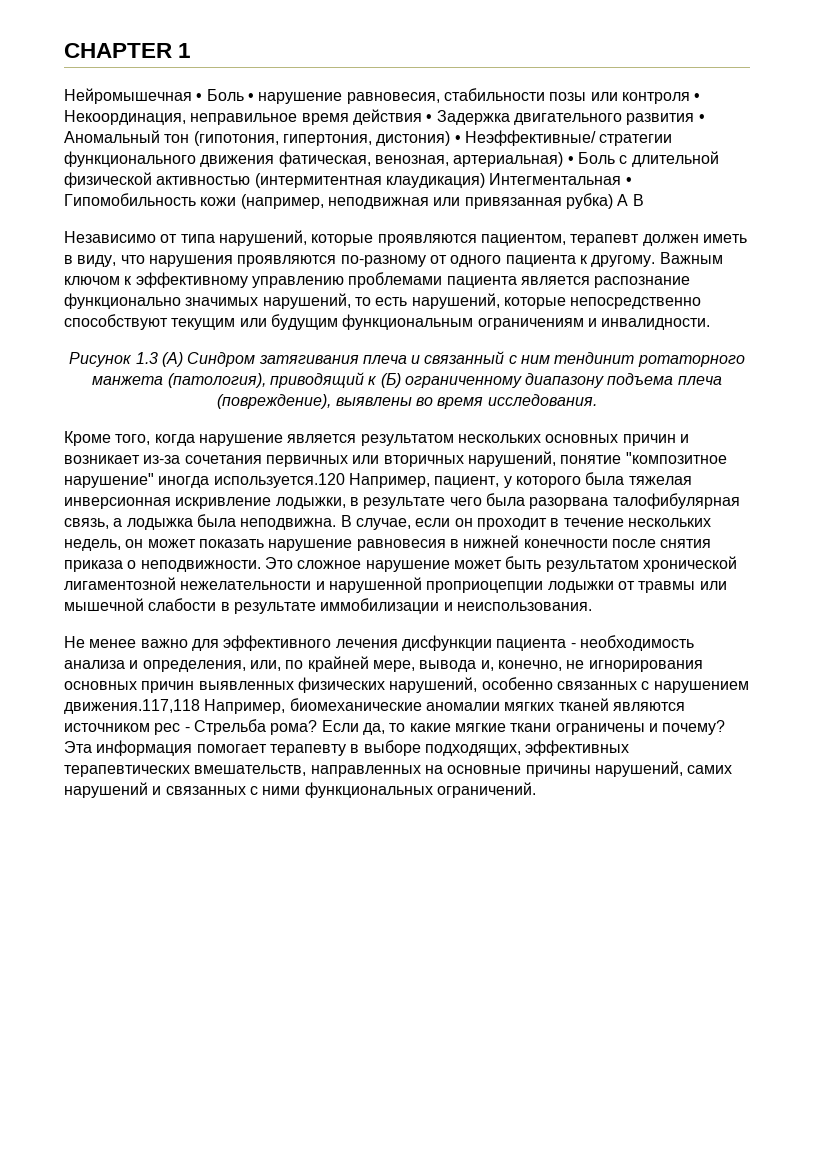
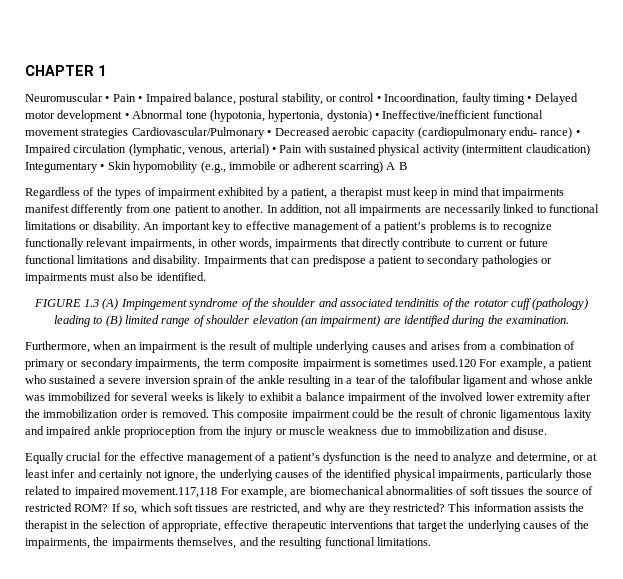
[64,88,701,104] [64,109,705,125] [64,130,673,146] [64,151,719,167] [64,172,632,188] [64,193,644,209] [64,230,747,246] [64,252,723,267] [64,272,691,288] [64,293,702,309] [64,314,711,330] [69,351,745,367] [92,372,722,388] [217,394,597,409] [64,431,689,446] [64,451,727,467] [64,472,692,488] [64,493,740,509] [64,514,711,530] [64,535,712,551] [64,556,737,572] [64,577,727,593] [64,598,592,614] [64,635,694,651] [64,656,703,672] [64,677,749,693] [64,698,685,714] [64,719,726,735] [64,740,630,756] [64,761,733,777] [64,782,536,798] Нейромышечная • Боль • нарушение равновесия, стабильности позы или контроля • Некоординация, неправильное время действия • Задержка двигательного развития • Аномальный тон (гипотония, гипертония, дистония) • Неэффективные/ стратегии функционального движения фатическая, венозная, артериальная) • Боль с длительной физической активностью (интермитентная клаудикация) Интегментальная • Гипомобильность кожи (например, неподвижная или привязанная рубка) А В // Независимо от типа нарушений, которые проявляются пациентом, терапевт должен иметь в виду, что нарушения проявляются по-разному от одного пациента к другому. Важным ключом к эффективному управлению проблемами пациента является распознание функционально значимых нарушений, то есть нарушений, которые непосредственно способствуют текущим или будущим функциональным ограничениям и инвалидности. // Рисунок 1.3 (А) Синдром затягивания плеча и связанный с ним тендинит ротаторного манжета (патология), приводящий к (Б) ограниченному диапазону подъема плеча (повреждение), выявлены во время исследования. // Кроме того, когда нарушение является результатом нескольких основных причин и возникает из-за сочетания первичных или вторичных нарушений, понятие "композитное нарушение" иногда используется.120 Например, пациент, у которого была тяжелая инверсионная искривление лодыжки, в результате чего была разорвана талофибулярная связь, а лодыжка была неподвижна. В случае, если он проходит в течение нескольких недель, он может показать нарушение равновесия в нижней конечности после снятия приказа о неподвижности. Это сложное нарушение может быть результатом хронической лигаментозной нежелательности и нарушенной проприоцепции лодыжки от травмы или мышечной слабости в результате иммобилизации и неиспользования. // Не менее важно для эффективного лечения дисфункции пациента - необходимость анализа и определения, или, по крайней мере, вывода и, конечно, не игнорирования основных причин выявленных физических нарушений, особенно связанных с нарушением движения.117,118 Например, биомеханические аномалии мягких тканей являются источником рес - Стрельба рома? Если да, то какие мягкие ткани ограничены и почему? Эта информация помогает терапевту в выборе подходящих, эффективных терапевтических вмешательств, направленных на основные причины нарушений, самих нарушений и связанных с ними функциональных ограничений. -> [25,93,578,105] [25,110,543,122] [25,127,580,139] [25,144,590,156] [25,161,407,173] [25,187,565,199] [25,204,599,216] [25,221,552,233] [25,238,548,250] [25,255,552,267] [25,272,206,284] [33,298,589,310] [53,315,570,327] [25,341,575,353] [25,358,593,370] [25,375,594,387] [25,392,592,404] [25,409,592,421] [25,426,548,438] [25,452,597,464] [25,469,592,481] [25,486,594,498] [25,503,585,515] [25,520,589,532] [25,537,431,549] Neuromuscular • Pain • Impaired balance, postural stability, or control • Incoordination, faulty timing • Delayed motor development • Abnormal tone (hypotonia, hypertonia, dystonia) • Ineffective/inefficient functional movement strategies Cardiovascular/Pulmonary • Decreased aerobic capacity (cardiopulmonary endu- rance) • Impaired circulation (lymphatic, venous, arterial) • Pain with sustained physical activity (intermittent claudication) Integumentary • Skin hypomobility (е.g., immobile or adherent scarring) А В // Regardless of the types of impairment exhibited by а patient, а therapist must keep in mind that impairments manifest differently from one patient to another. In addition, not all impairments are necessarily linked to functional limitations or disability. An important key to effective management of а patient’s problems is to recognize functionally relevant impairments, in other words, impairments that directly contribute to current or future functional limitations and disability. Impairments that can predispose а patient to secondary pathologies or impairments must also be identified. // FIGURE 1.3 (А) Impingement syndrome of the shoulder and associated tendinitis of the rotator cuff (pathology) leading to (В) limited range of shoulder elevation (an impairment) are identified during the examination. // Furthermore, when an impairment is the result of multiple underlying causes and arises from а combination of primary or secondary impairments, the term composite impairment is sometimes used.120 For example, а patient who sustained а severe inversion sprain of the ankle resulting in а tear of the talofibular ligament and whose ankle was immobilized for several weeks is likely to exhibit а balance impairment of the involved lower extremity after the immobilization order is removed. This composite impairment could be the result of chronic ligamentous laxity and impaired ankle proprioception from the injury or muscle weakness due to immobilization and disuse. // Equally crucial for the effective management of а patient’s dysfunction is the need to analyze and determine, or at least infer and certainly not ignore, the underlying causes of the identified physical impairments, particularly those related to impaired movement.117,118 For example, are biomechanical abnormalities of soft tissues the source of restricted ROM? If so, which soft tissues are restricted, and why are they restricted? This information assists the therapist in the selection of appropriate, effective therapeutic interventions that target the underlying causes of the impairments, the impairments themselves, and the resulting functional limitations.

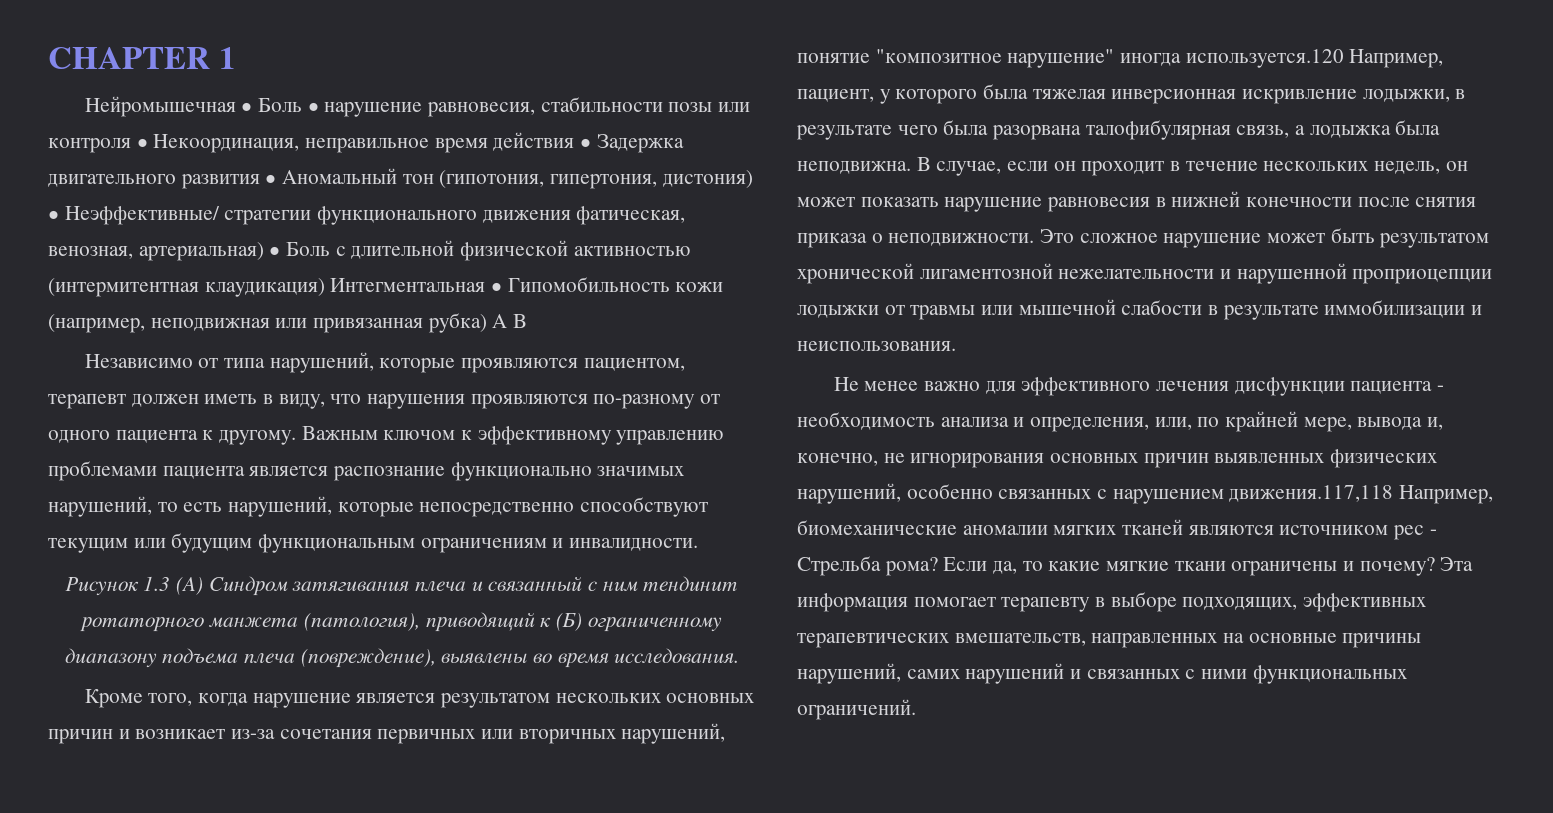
[25,93,578,105] [25,110,543,122] [25,127,580,139] [25,144,590,156] [25,161,407,173] [25,187,565,199] [25,204,599,216] [25,221,552,233] [25,238,548,250] [25,255,552,267] [25,272,206,284] [33,298,589,310] [53,315,570,327] [25,341,575,353] [25,358,593,370] [25,375,594,387] [25,392,592,404] [25,409,592,421] [25,426,548,438] [25,452,597,464] [25,469,592,481] [25,486,594,498] [25,503,585,515] [25,520,589,532] [25,537,431,549] Neuromuscular • Pain • Impaired balance, postural stability, or control • Incoordination, faulty timing • Delayed motor development • Abnormal tone (hypotonia, hypertonia, dystonia) • Ineffective/inefficient functional movement strategies Cardiovascular/Pulmonary • Decreased aerobic capacity (cardiopulmonary endu- rance) • Impaired circulation (lymphatic, venous, arterial) • Pain with sustained physical activity (intermittent claudication) Integumentary • Skin hypomobility (е.g., immobile or adherent scarring) А В // Regardless of the types of impairment exhibited by а patient, а therapist must keep in mind that impairments manifest differently from one patient to another. In addition, not all impairments are necessarily linked to functional limitations or disability. An important key to effective management of а patient’s problems is to recognize functionally relevant impairments, in other words, impairments that directly contribute to current or future functional limitations and disability. Impairments that can predispose а patient to secondary pathologies or impairments must also be identified. // FIGURE 1.3 (А) Impingement syndrome of the shoulder and associated tendinitis of the rotator cuff (pathology) leading to (В) limited range of shoulder elevation (an impairment) are identified during the examination. // Furthermore, when an impairment is the result of multiple underlying causes and arises from а combination of primary or secondary impairments, the term composite impairment is sometimes used.120 For example, а patient who sustained а severe inversion sprain of the ankle resulting in а tear of the talofibular ligament and whose ankle was immobilized for several weeks is likely to exhibit а balance impairment of the involved lower extremity after the immobilization order is removed. This composite impairment could be the result of chronic ligamentous laxity and impaired ankle proprioception from the injury or muscle weakness due to immobilization and disuse. // Equally crucial for the effective management of а patient’s dysfunction is the need to analyze and determine, or at least infer and certainly not ignore, the underlying causes of the identified physical impairments, particularly those related to impaired movement.117,118 For example, are biomechanical abnormalities of soft tissues the source of restricted ROM? If so, which soft tissues are restricted, and why are they restricted? This information assists the therapist in the selection of appropriate, effective therapeutic interventions that target the underlying causes of the impairments, the impairments themselves, and the resulting functional limitations. -> [84,96,751,117] [48,132,684,153] [48,168,753,189] [48,206,686,225] [48,240,691,261] [48,277,724,297] [48,313,528,333] [84,352,685,373] [48,394,721,409] [48,426,725,445] [48,461,685,481] [48,496,709,517] [48,533,699,553] [64,576,739,596] [80,612,722,632] [64,648,740,668] [84,689,755,708] [48,723,726,744] [797,49,1444,68] [797,84,1466,104] [796,120,1441,140] [797,157,1468,176] [797,191,1477,212] [797,228,1490,248] [797,263,1493,284] [797,299,1483,320] [797,341,956,351] [833,377,1445,396] [797,411,1444,432] [797,449,1438,468] [797,483,1494,504] [797,519,1437,540] [797,556,1474,576] [797,592,1427,612] [797,633,1422,648] [797,663,1407,684] [797,699,916,720] Нейромышечная • Боль • нарушение равновесия, стабильности позы или контроля • Некоординация, неправильное время действия • Задержка двигательного развития • Аномальный тон (гипотония, гипертония, дистония) • Неэффективные/ стратегии функционального движения фатическая, венозная, артериальная) • Боль с длительной физической активностью (интермитентная клаудикация) Интегментальная • Гипомобильность кожи (например, неподвижная или привязанная рубка) А В // Независимо от типа нарушений, которые проявляются пациентом, терапевт должен иметь в виду, что нарушения проявляются по-разному от одного пациента к другому. Важным ключом к эффективному управлению проблемами пациента является распознание функционально значимых нарушений, то есть нарушений, которые непосредственно способствуют текущим или будущим функциональным ограничениям и инвалидности. // Рисунок 1.3 (А) Синдром затягивания плеча и связанный с ним тендинит ротаторного манжета (патология), приводящий к (Б) ограниченному диапазону подъема плеча (повреждение), выявлены во время исследования. // Кроме того, когда нарушение является результатом нескольких основных причин и возникает из-за сочетания первичных или вторичных нарушений, понятие "композитное нарушение" иногда используется.120 Например, пациент, у которого была тяжелая инверсионная искривление лодыжки, в результате чего была разорвана талофибулярная связь, а лодыжка была неподвижна. В случае, если он проходит в течение нескольких недель, он может показать нарушение равновесия в нижней конечности после снятия приказа о неподвижности. Это сложное нарушение может быть результатом хронической лигаментозной нежелательности и нарушенной проприоцепции лодыжки от травмы или мышечной слабости в результате иммобилизации и неиспользования. // Не менее важно для эффективного лечения дисфункции пациента - необходимость анализа и определения, или, по крайней мере, вывода и, конечно, не игнорирования основных причин выявленных физических нарушений, особенно связанных с нарушением движения.117,118 Например, биомеханические аномалии мягких тканей являются источником рес - Стрельба рома? Если да, то какие мягкие ткани ограничены и почему? Эта информация помогает терапевту в выборе подходящих, эффективных терапевтических вмешательств, направленных на основные причины нарушений, самих нарушений и связанных с ними функциональных ограничений.

